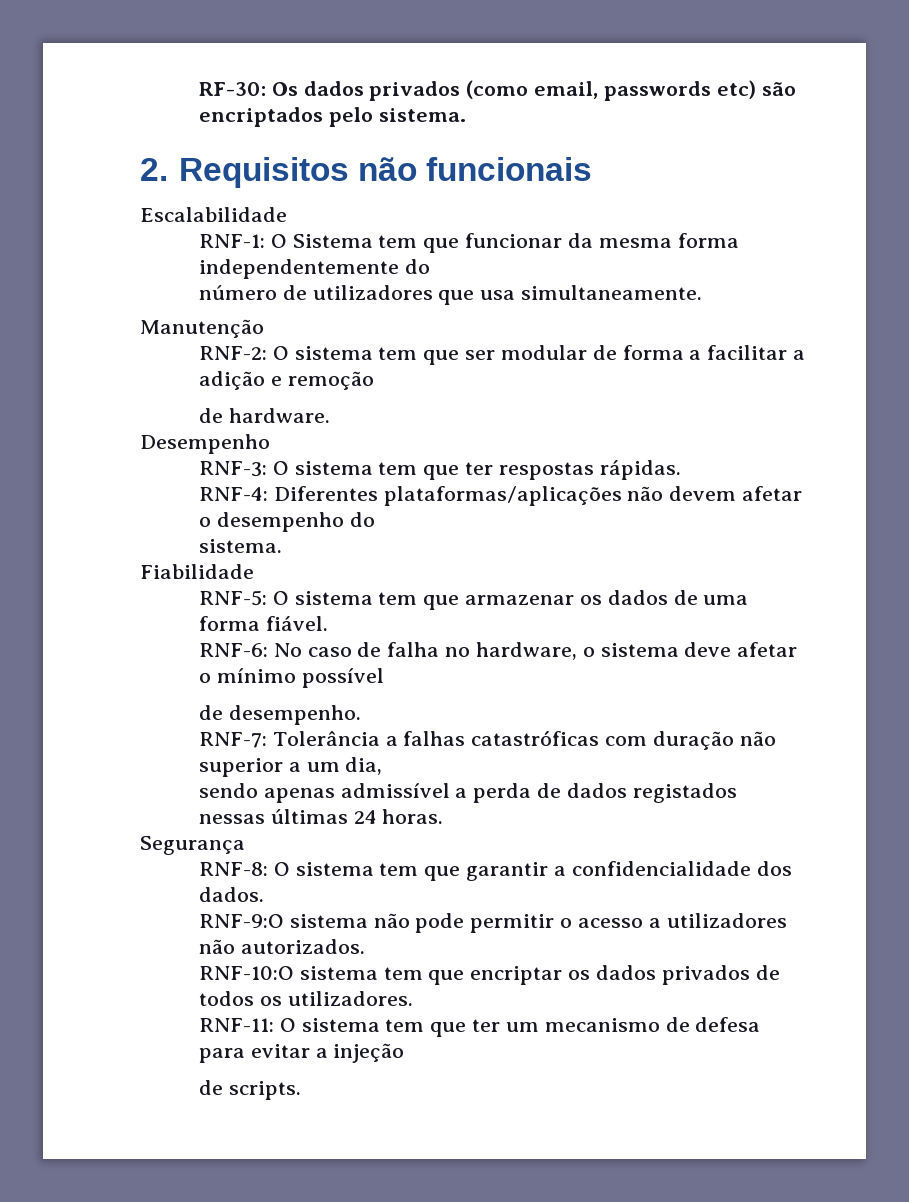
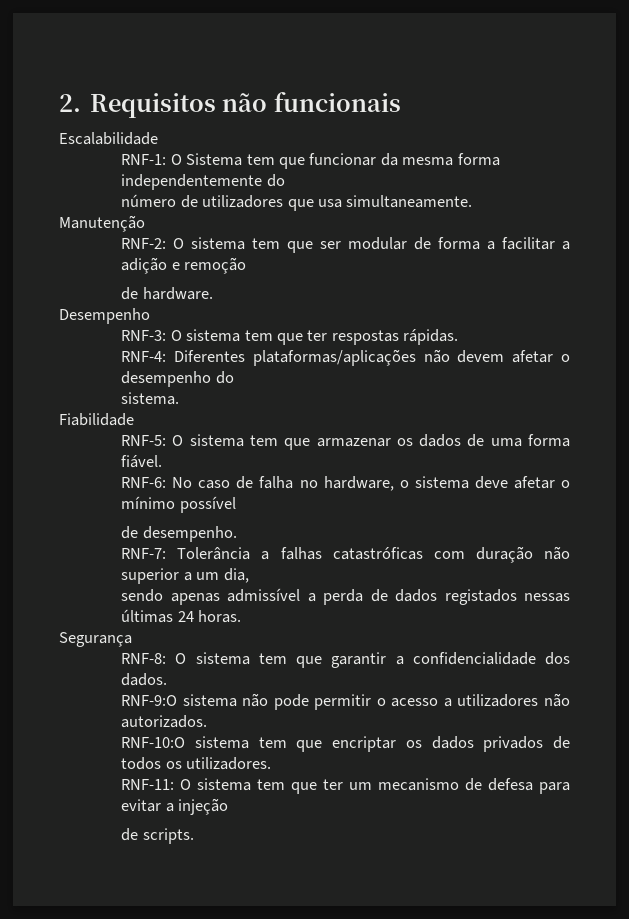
[199,80,796,101] [199,107,466,127] RF-30: Os dados privados (como email, passwords etc) são encriptados pelo sistema. // -> (59, 103) none

